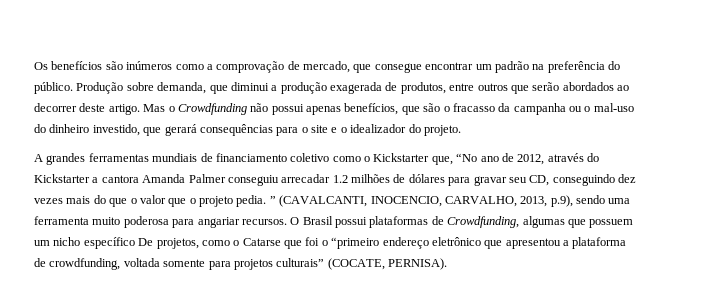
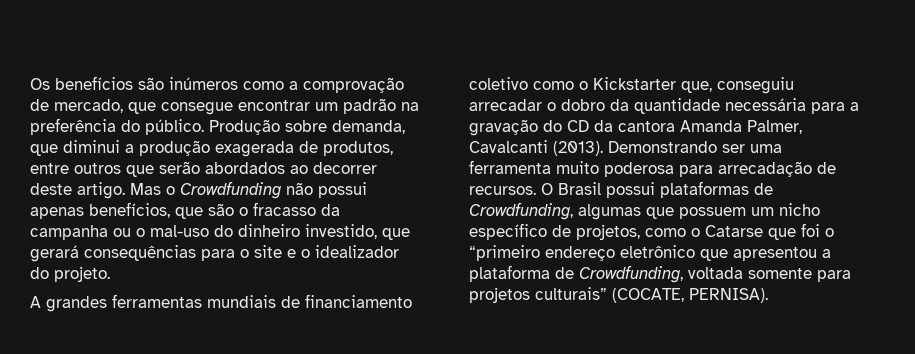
[456,153,599,165] [34,174,636,186] [34,195,605,207] “No ano de 2012, através do Kickstarter a cantora Amanda Palmer conseguiu arrecadar 1.2 milhões de dólares para gravar seu CD, conseguindo dez vezes mais do que o valor que o projeto pedia. ” (CAVALCANTI, INOCENCIO, CARVALHO, 2013, p.9), sendo -> [717,77,794,94] [469,98,859,114] [469,119,802,136] [469,140,745,156] conseguiu arrecadar o dobro da quantidade necessária para a gravação do CD da cantora Amanda Palmer, Cavalcanti (2013). Demonstrando ser
[197,217,240,228] angariar -> [718,161,836,177] arrecadação de
[138,238,154,246] De -> [552,225,571,237] de
[49,258,121,270] crowdfunding, -> [579,265,683,283] Crowdfunding,

